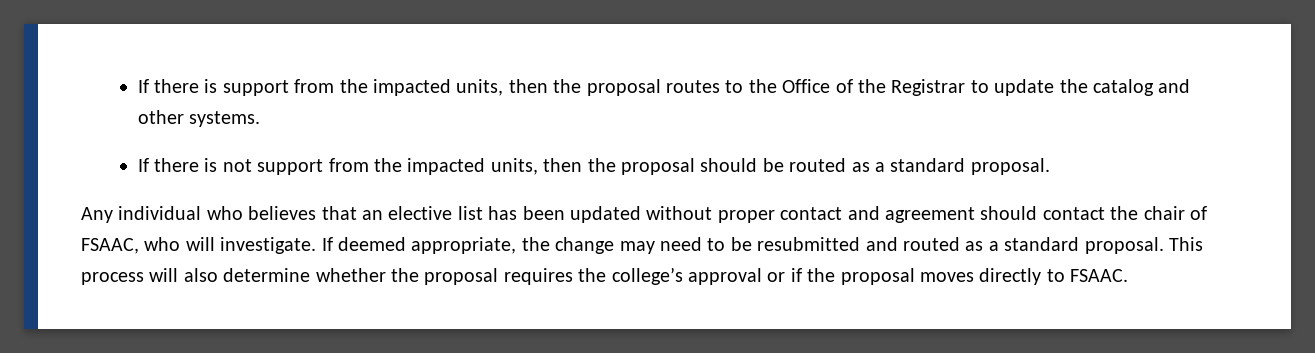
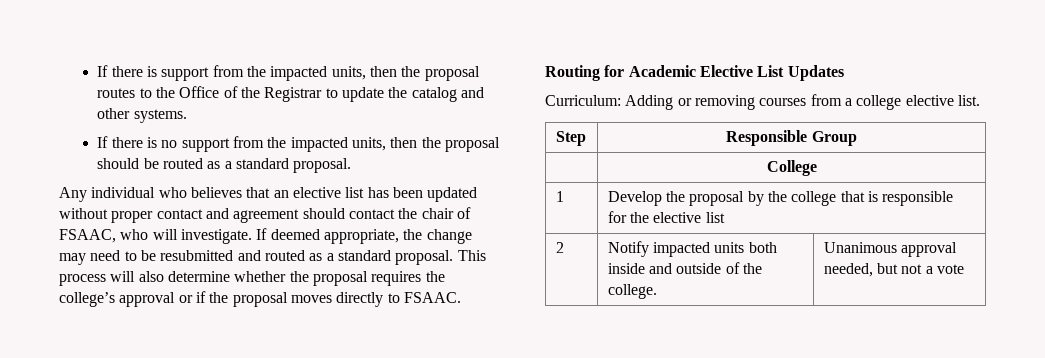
[222,159,252,172] not -> [161,140,178,148] no
(1129, 275) none -> [545,65,844,81] [545,94,980,110] [555,131,586,146] [726,130,857,146] [766,160,817,176] [555,191,564,202] [607,191,954,206] [607,211,725,223] [555,242,564,253] [607,241,777,257] [607,262,762,274] [607,284,657,299] [823,242,957,257] [823,263,964,277] // Routing for Academic Elective List Updates // Curriculum: Adding or removing courses from a college elective list. // Step | Responsible Group // | College // 1 | Develop the proposal by the college that is responsible for the elective list // 2 | Notify impacted units both inside and outside of the college. | Unanimous approval needed, but not a vote

